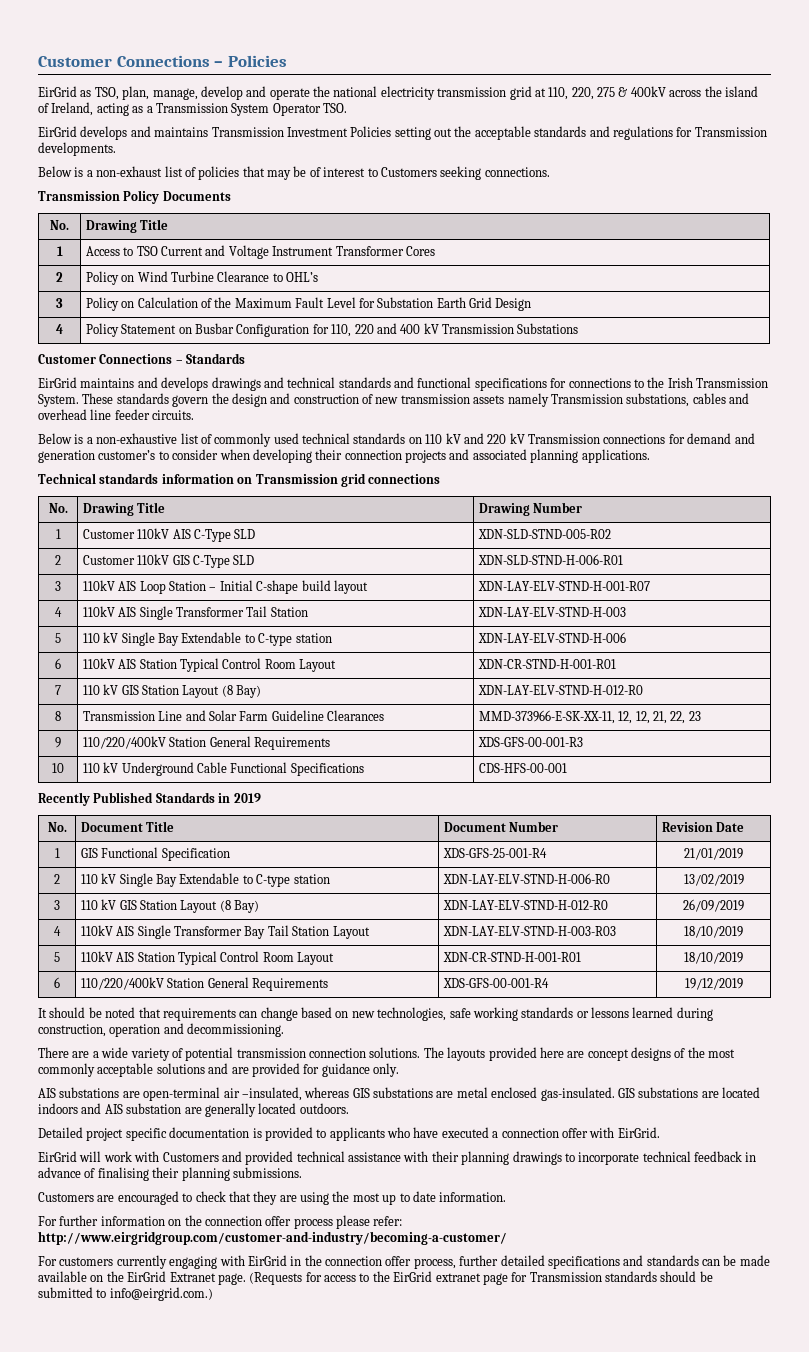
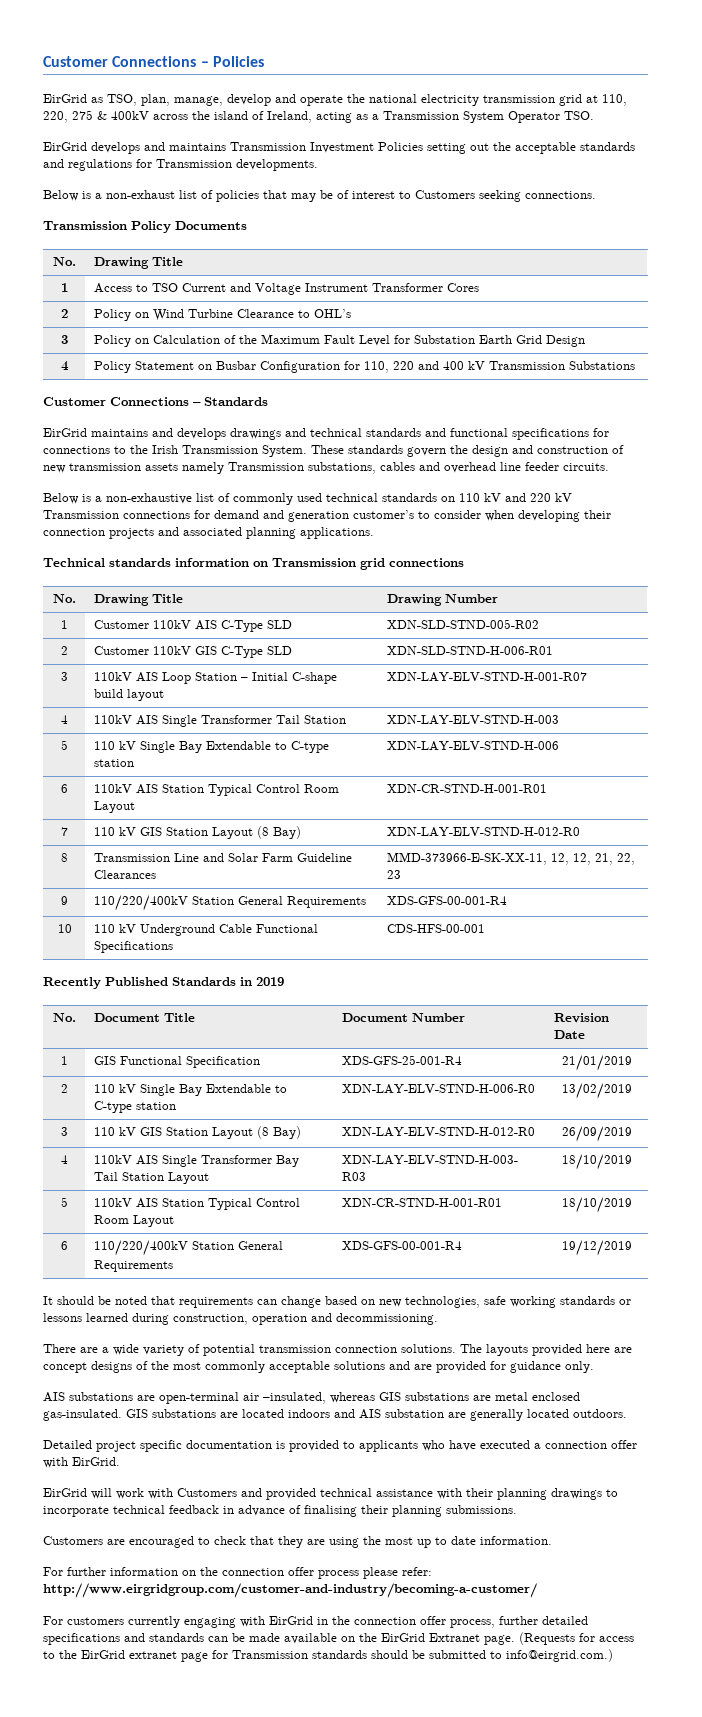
[477,737,583,747] XDS-GFS-00-001-R3 -> [387,896,508,905] XDS-GFS-00-001-R4

